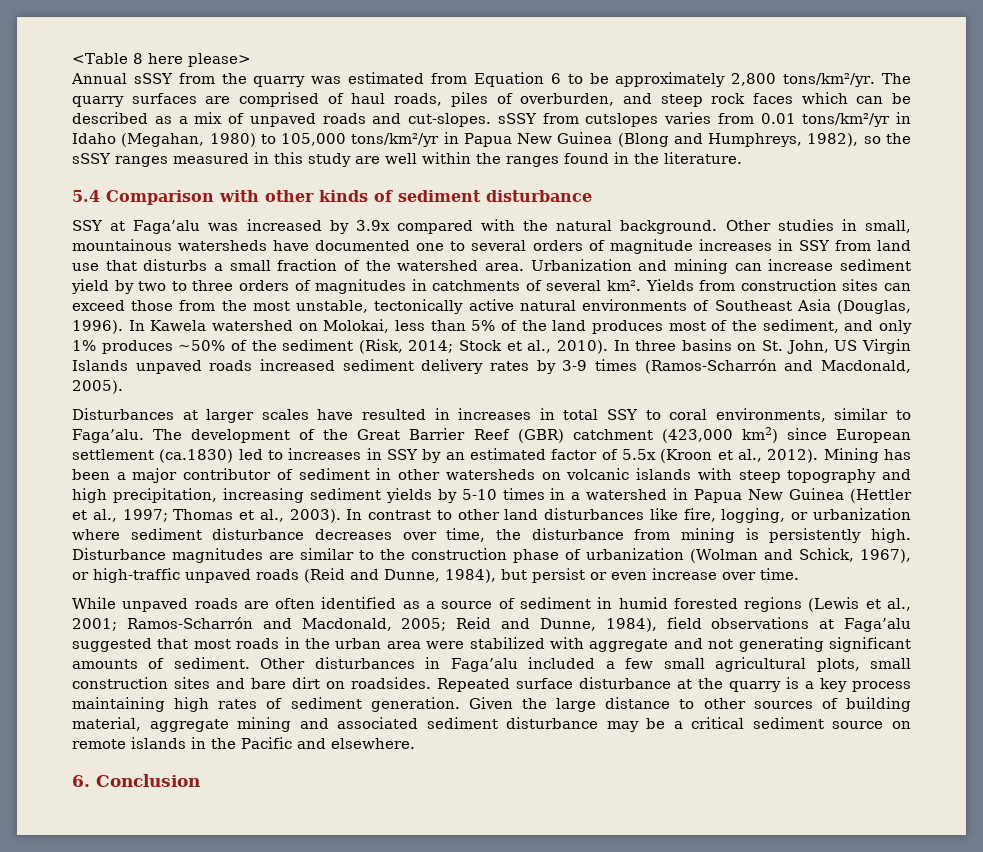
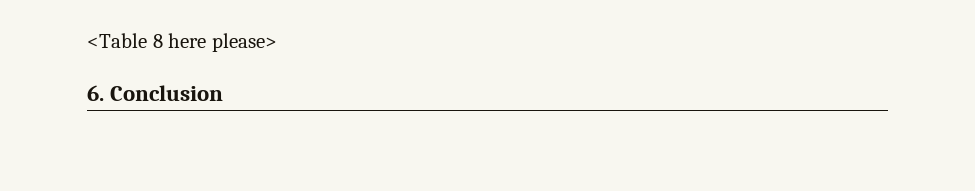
[71,72,911,87] [72,92,911,107] [72,112,911,127] [72,132,911,147] [72,152,742,167] [72,190,592,205] [72,219,911,234] [72,239,911,254] [72,259,911,274] [71,279,912,294] [72,299,912,314] [72,319,912,334] [72,339,912,354] [72,359,911,374] [72,380,123,394] [72,408,912,423] [72,427,911,443] [72,448,912,463] [72,468,912,483] [72,488,912,503] [72,508,911,523] [72,528,911,543] [72,548,911,563] [72,568,799,583] [72,597,911,612] [72,617,912,632] [72,637,911,652] [72,657,911,672] [72,677,911,692] [72,697,911,712] [72,717,912,732] [72,737,415,749] // Annual sSSY from the quarry was estimated from Equation 6 to be approximately 2,800 tons/km²/yr. The quarry surfaces are comprised of haul roads, piles of overburden, and steep rock faces which can be described as a mix of unpaved roads and cut-slopes. sSSY from cutslopes varies from 0.01 tons/km²/yr in Idaho (Megahan, 1980) to 105,000 tons/km²/yr in Papua New Guinea (Blong and Humphreys, 1982), so the sSSY ranges measured in this study are well within the ranges found in the literature. // 5.4 Comparison with other kinds of sediment disturbance // SSY at Faga’alu was increased by 3.9x compared with the natural background. Other studies in small, mountainous watersheds have documented one to several orders of magnitude increases in SSY from land use that disturbs a small fraction of the watershed area. Urbanization and mining can increase sediment yield by two to three orders of magnitudes in catchments of several km². Yields from construction sites can exceed those from the most unstable, tectonically active natural environments of Southeast Asia (Douglas, 1996). In Kawela watershed on Molokai, less than 5% of the land produces most of the sediment, and only 1% produces ~50% of the sediment (Risk, 2014; Stock et al., 2010). In three basins on St. John, US Virgin Islands unpaved roads increased sediment delivery rates by 3-9 times (Ramos-Scharrón and Macdonald, 2005). // Disturbances at larger scales have resulted in increases in total SSY to coral environments, similar to Faga’alu. The development of the Great Barrier Reef (GBR) catchment (423,000 km2) since European settlement (ca.1830) led to increases in SSY by an estimated factor of 5.5x (Kroon et al., 2012). Mining has been a major contributor of sediment in other watersheds on volcanic islands with steep topography and high precipitation, increasing sediment yields by 5-10 times in a watershed in Papua New Guinea (Hettler et al., 1997; Thomas et al., 2003). In contrast to other land disturbances like fire, logging, or urbanization where sediment disturbance decreases over time, the disturbance from mining is persistently high. Disturbance magnitudes are similar to the construction phase of urbanization (Wolman and Schick, 1967), or high-traffic unpaved roads (Reid and Dunne, 1984), but persist or even increase over time. // While unpaved roads are often identified as a source of sediment in humid forested regions (Lewis et al., 2001; Ramos-Scharrón and Macdonald, 2005; Reid and Dunne, 1984), field observations at Faga’alu suggested that most roads in the urban area were stabilized with aggregate and not generating significant amounts of sediment. Other disturbances in Faga’alu included a few small agricultural plots, small construction sites and bare dirt on roadsides. Repeated surface disturbance at the quarry is a key process maintaining high rates of sediment generation. Given the large distance to other sources of building material, aggregate mining and associated sediment disturbance may be a critical sediment source on remote islands in the Pacific and elsewhere. -> (277, 42) none

